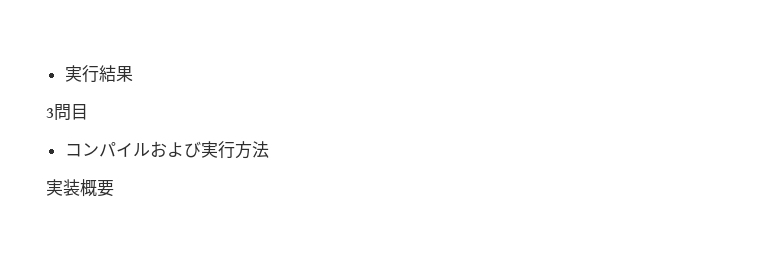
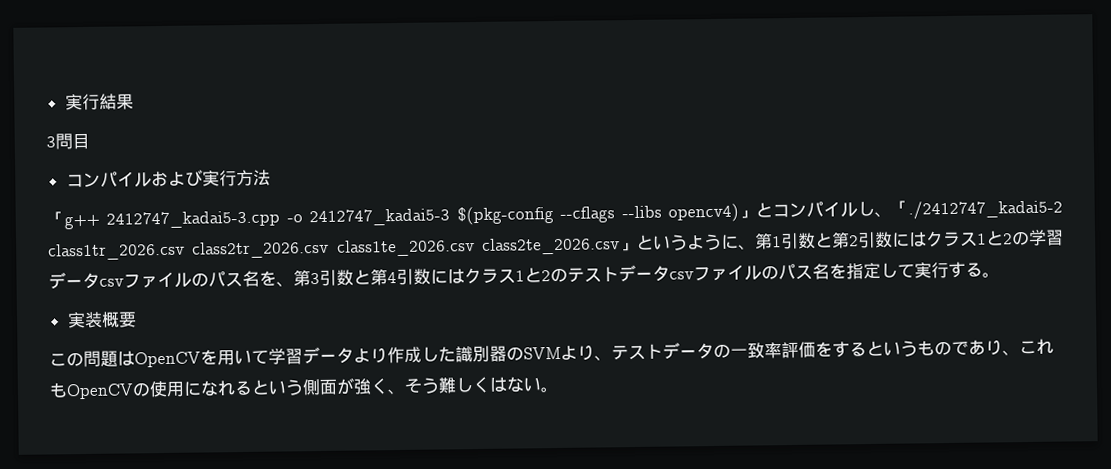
[46,179,114,197] 実装概要 -> [47,199,1063,230] [48,229,1064,261] [48,261,1000,290] [66,311,137,329] [49,338,1054,368] [49,376,559,400] 「g++ 2412747_kadai5-3.cpp -o 2412747_kadai5-3 $(pkg-config --cflags --libs opencv4)」とコンパイルし、「./2412747_kadai5-2 class1tr_2026.csv class2tr_2026.csv class1te_2026.csv class2te_2026.csv」というように、第1引数と第2引数にはクラス1と2の学習データcsvファイルのパス名を、第3引数と第4引数にはクラス1と2のテストデータcsvファイルのパス名を指定して実行する。 // 実装概要 // この問題はOpenCVを用いて学習データより作成した識別器のSVMより、テストデータの一致率評価をするというものであり、これもOpenCVの使用になれるという側面が強く、そう難しくはない。

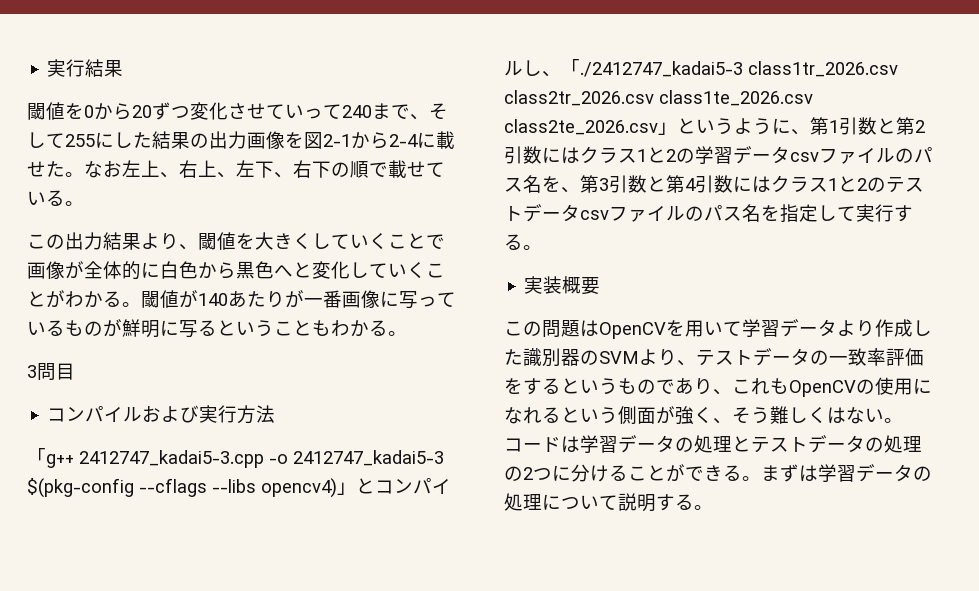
(134, 101) none -> [27,102,448,120] [27,131,455,149] [27,160,445,178] [27,190,84,206] [27,232,445,250] [27,261,445,280] [27,290,456,309] [27,319,407,338] // 閾値を0から20ずつ変化させていって240まで、そして255にした結果の出力画像を図2-1から2-4に載せた。なお左上、右上、左下、右下の順で載せている。 // この出力結果より、閾値を大きくしていくことで画像が全体的に白色から黒色へと変化していくことがわかる。閾値が140あたりが一番画像に写っているものが鮮明に写るということもわかる。
[908,199,1063,220] ./2412747_kadai5-2 -> [580,61,743,77] ./2412747_kadai5-3
(559, 389) none -> [504,435,922,453] [504,464,932,482] [504,493,713,512] コードは学習データの処理とテストデータの処理の2つに分けることができる。まずは学習データの処理について説明する。

